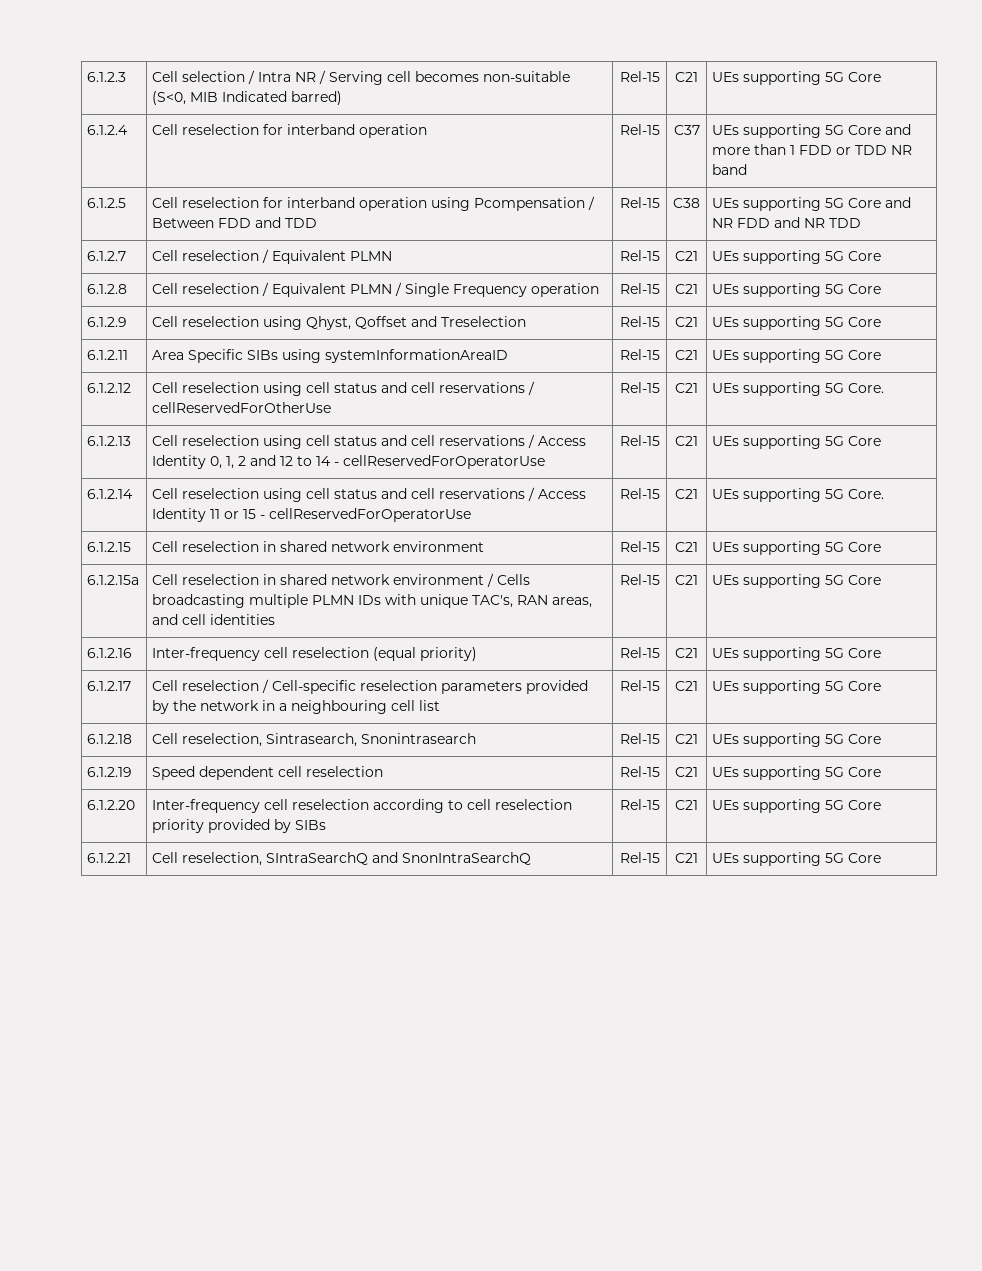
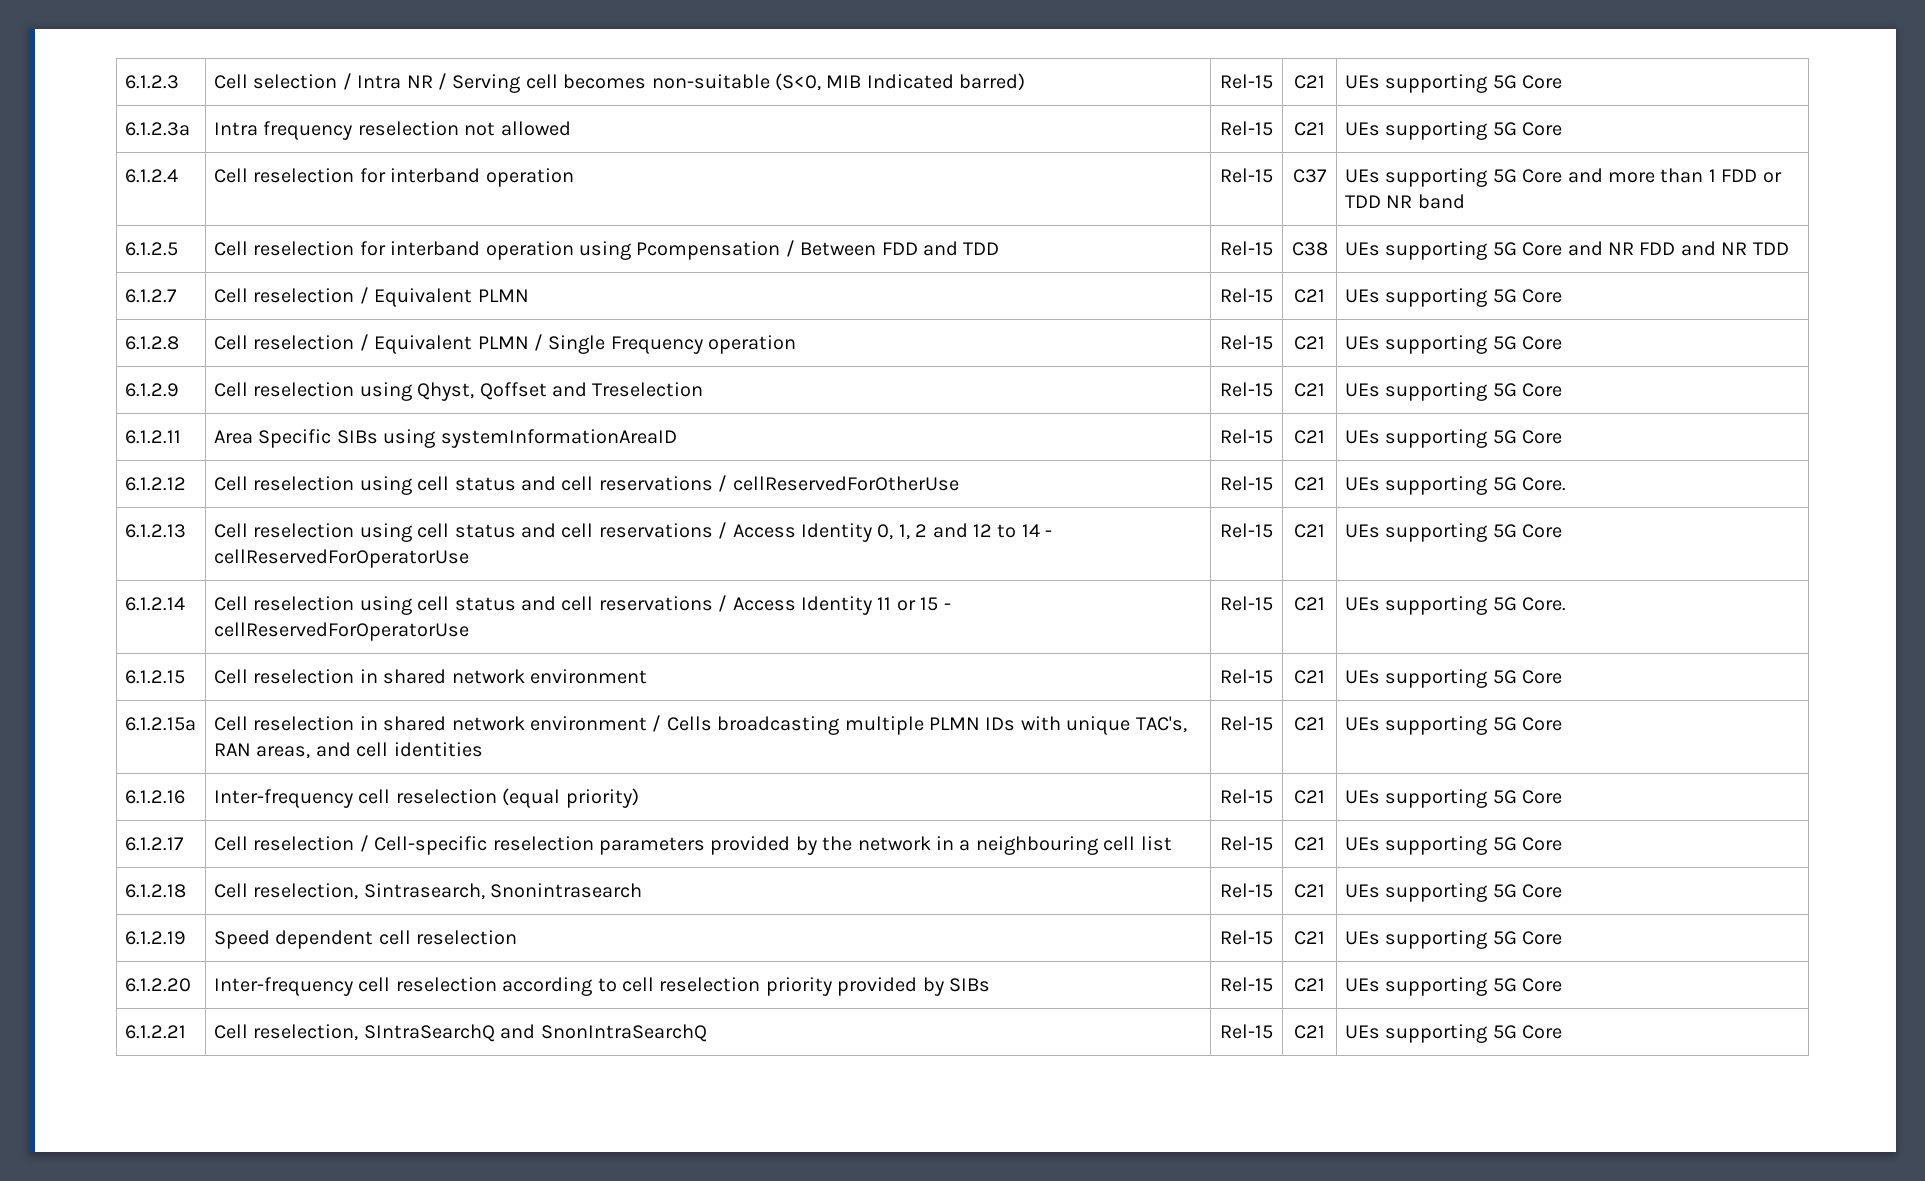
(882, 77) none -> [124,122,190,136] [213,121,571,140] [1220,121,1273,136] [1294,122,1325,136] [1344,121,1563,140] // 6.1.2.3a | Intra frequency reselection not allowed | Rel-15 | C21 | UEs supporting 5G Core

